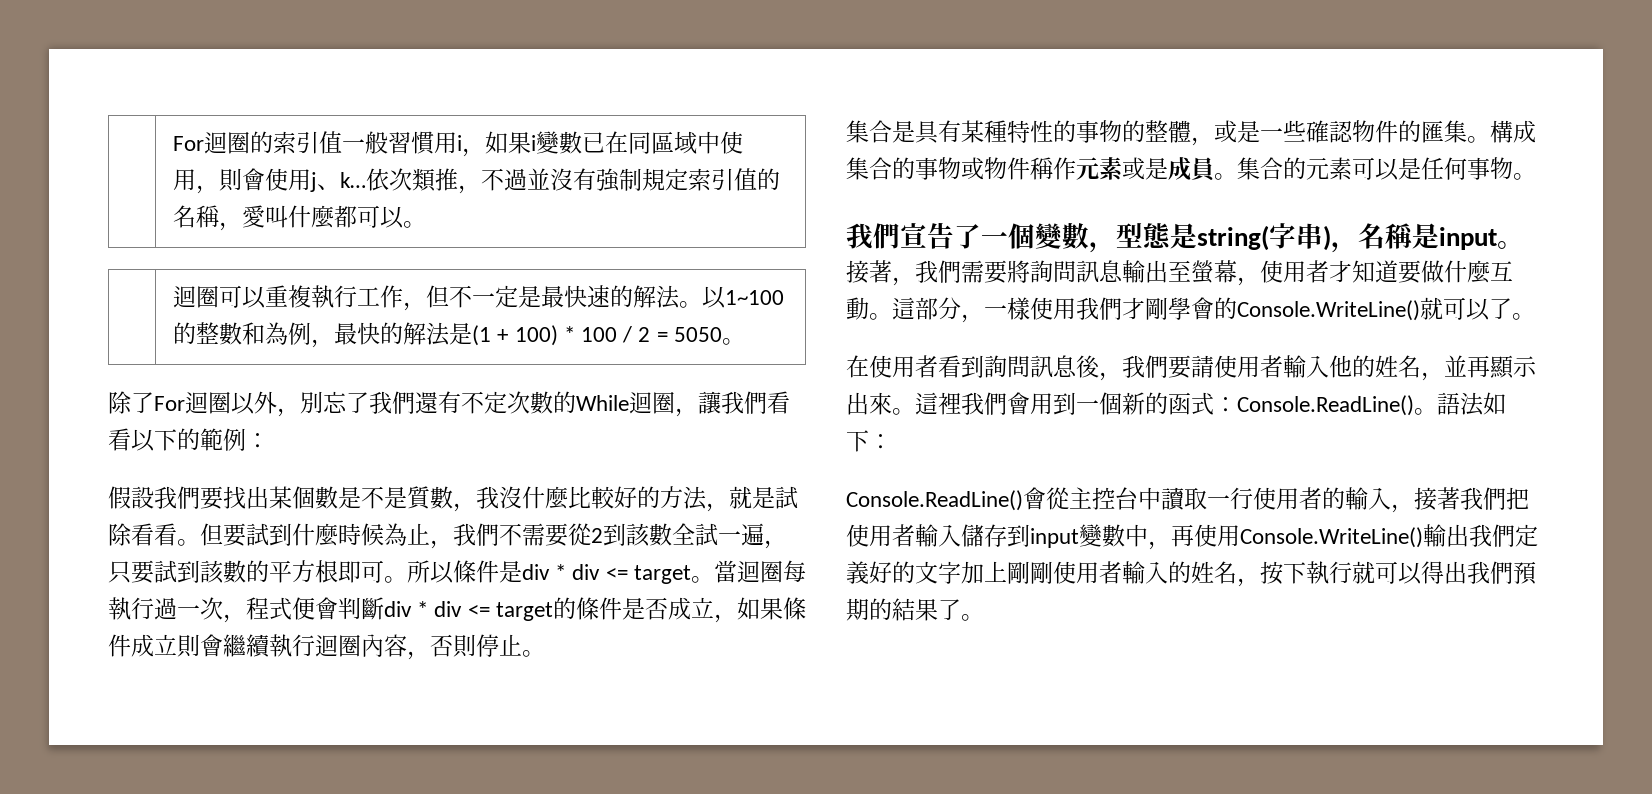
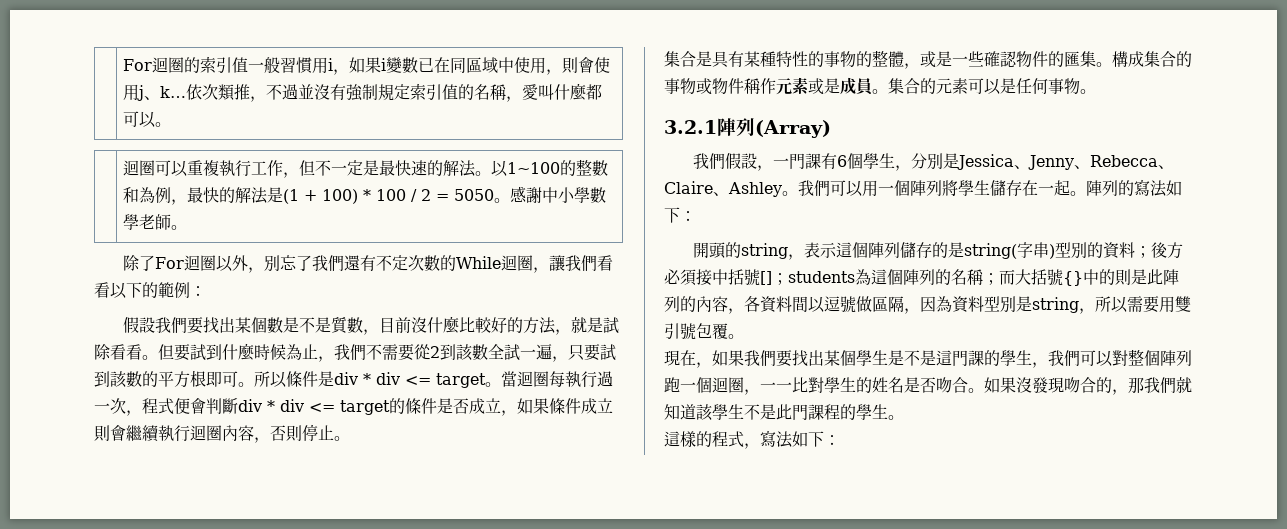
(745, 341) none -> [510,186,607,203] [123,214,188,230] 感謝中小學數學老師。
[476,486,499,509] 我 -> [378,317,411,333] 目前
[846,222,1524,253] [846,260,1513,286] [846,297,1535,323] [846,355,1537,381] [846,392,1506,416] [846,430,892,452] [846,487,1529,513] [846,524,1538,550] [846,561,1536,587] [846,598,984,621] 我們宣告了一個變數，型態是string(字串)，名稱是input。 // 接著，我們需要將詢問訊息輸出至螢幕，使用者才知道要做什麼互動。這部分，一樣使用我們才剛學會的Console.WriteLine()就可以了。 // 在使用者看到詢問訊息後，我們要請使用者輸入他的姓名，並再顯示出來。這裡我們會用到一個新的函式：Console.ReadLine()。語法如下： // Console.ReadLine()會從主控台中讀取一行使用者的輸入，接著我們把使用者輸入儲存到input變數中，再使用Console.WriteLine()輸出我們定義好的文字加上剛剛使用者輸入的姓名，按下執行就可以得出我們預期的結果了。 -> [664,118,831,138] [692,153,1174,171] [664,179,1182,197] [664,207,696,223] [692,242,1183,260] [664,269,1179,286] [664,296,1191,314] [664,323,744,340] [664,349,1192,368] [664,377,1192,395] [664,404,904,421] [664,430,840,449] 3.2.1陣列(Array) // 我們假設，一門課有6個學生，分別是Jessica、Jenny、Rebecca、Claire、Ashley。我們可以用一個陣列將學生儲存在一起。陣列的寫法如下： // 開頭的string，表示這個陣列儲存的是string(字串)型別的資料；後方必須接中括號[]；students為這個陣列的名稱；而大括號{}中的則是此陣列的內容，各資料間以逗號做區隔，因為資料型別是string，所以需要用雙引號包覆。 // 現在，如果我們要找出某個學生是不是這門課的學生，我們可以對整個陣列跑一個迴圈，一一比對學生的姓名是否吻合。如果沒發現吻合的，那我們就知道該學生不是此門課程的學生。 // 這樣的程式，寫法如下：

